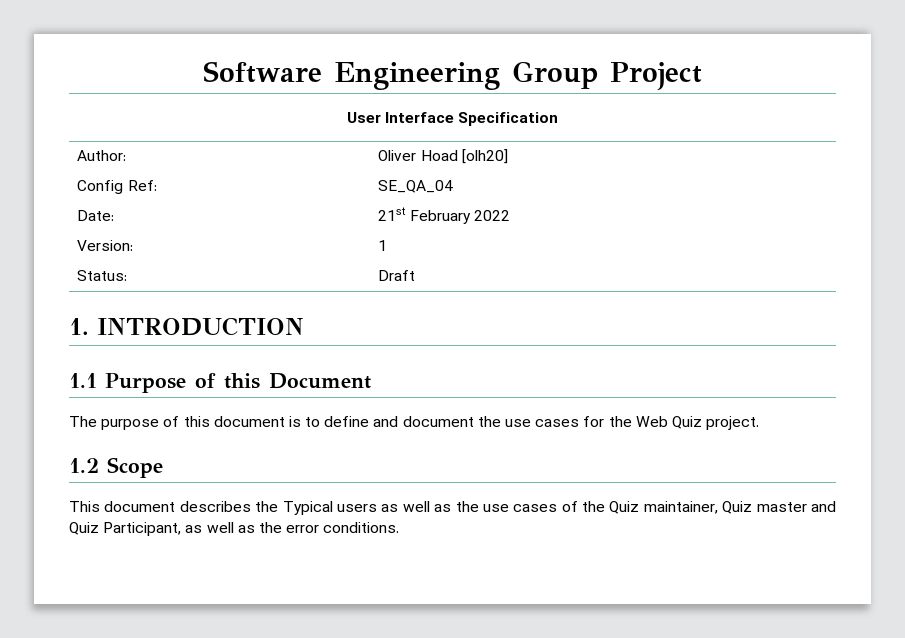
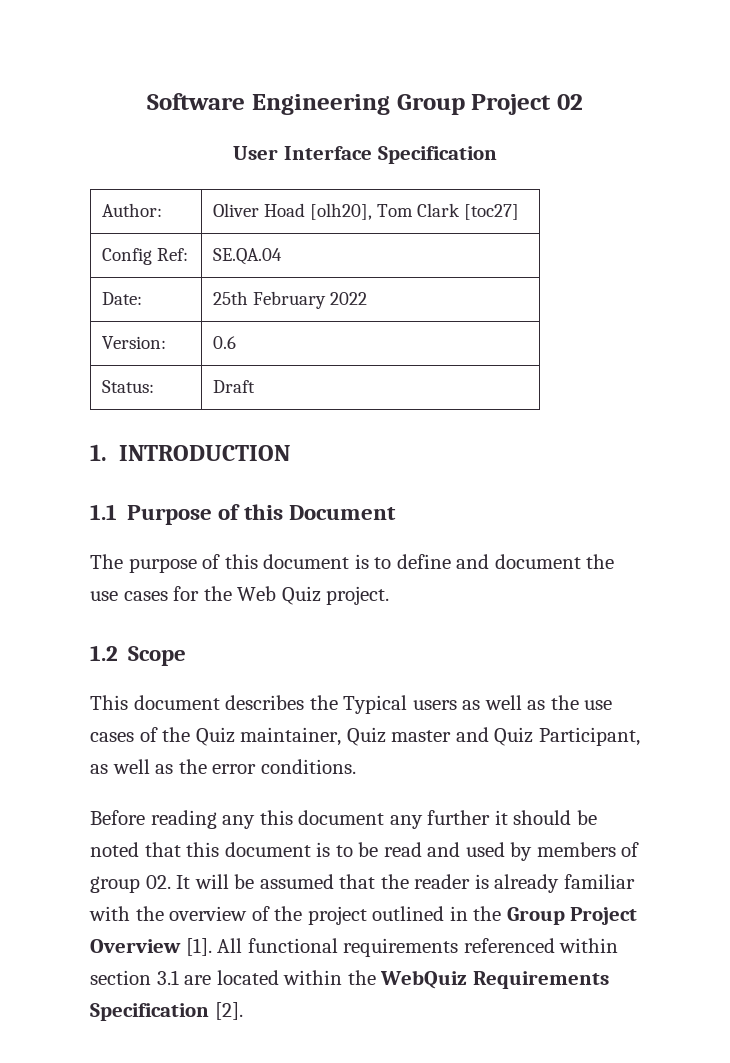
(702, 76) none -> [557,94,583,110] 02
[461,149,508,164] [olh20] -> [309,203,519,220] [olh20], Tom Clark [toc27]
[378,180,454,193] SE_QA_04 -> [212,248,282,265] SE.QA.04
[378,207,407,221] 21st -> [212,291,248,305] 25th
[378,240,388,251] 1 -> [212,336,236,349] 0.6
(400, 527) none -> [90,810,597,829] [90,842,640,861] [90,874,635,893] [89,906,638,925] [90,938,619,957] [90,970,609,989] [90,1002,243,1021] // Before reading any this document any further it should be noted that this document is to be read and used by members of group 02. It will be assumed that the reader is already familiar with the overview of the project outlined in the Group Project Overview [1]. All functional requirements referenced within section 3.1 are located within the WebQuiz Requirements Specification [2].

